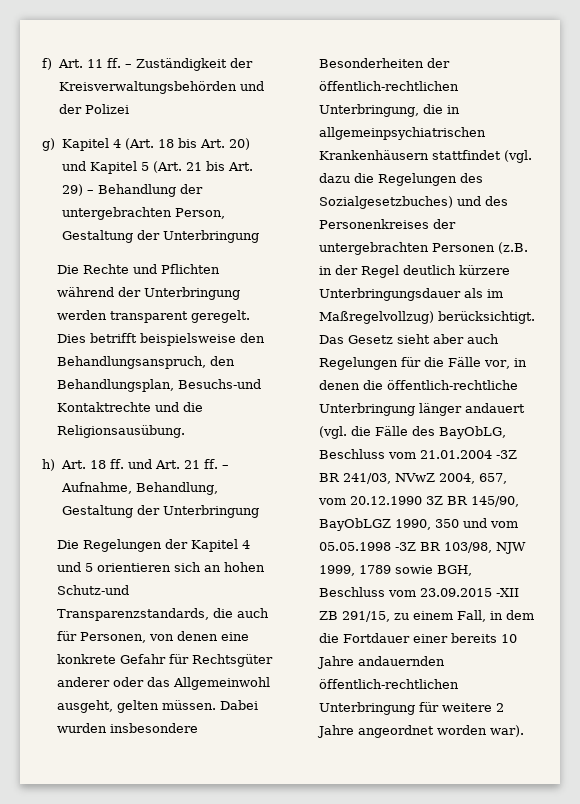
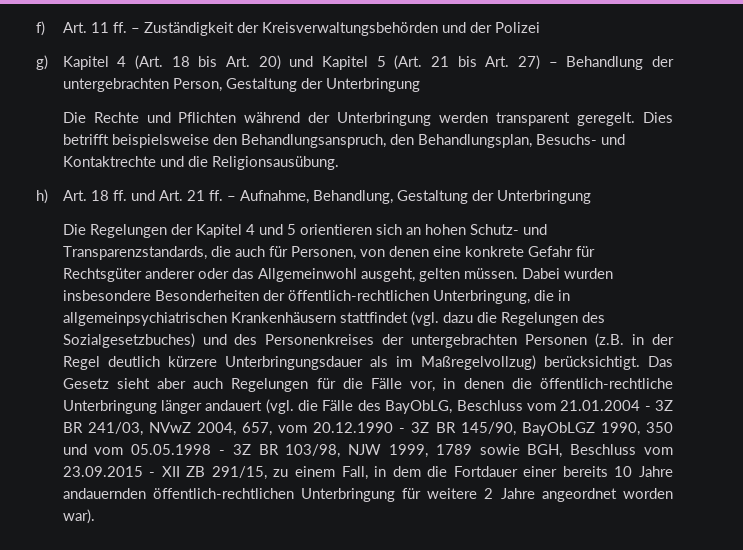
[61,184,83,196] 29) -> [517,55,540,70] 27)
[178,379,262,389] Besuchs-und -> [535,134,625,145] Besuchs- und
[57,585,130,595] Schutz-und -> [469,224,547,235] Schutz- und
[496,450,518,459] -3Z -> [644,400,673,411] - 3Z
(423, 500) none -> [399,428,406,433] -
[395,542,417,551] -3Z -> [219,444,251,455] - 3Z
[496,588,520,597] -XII -> [149,466,180,477] - XII

